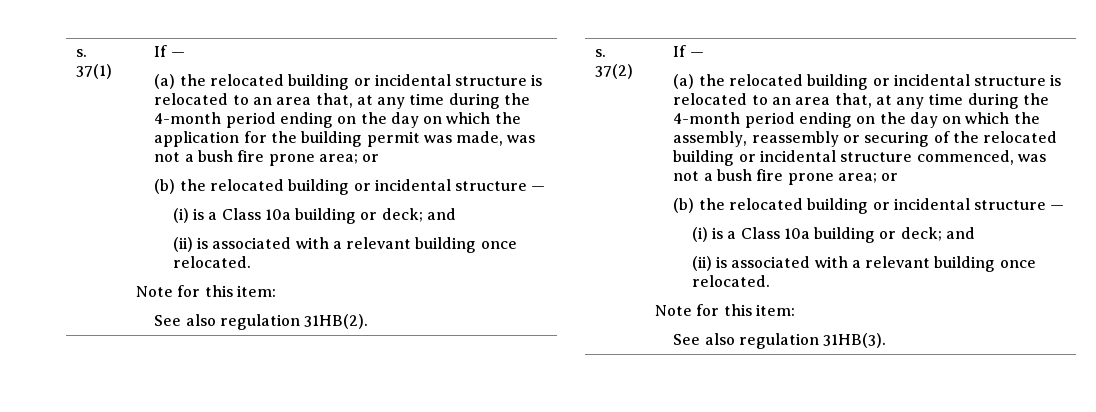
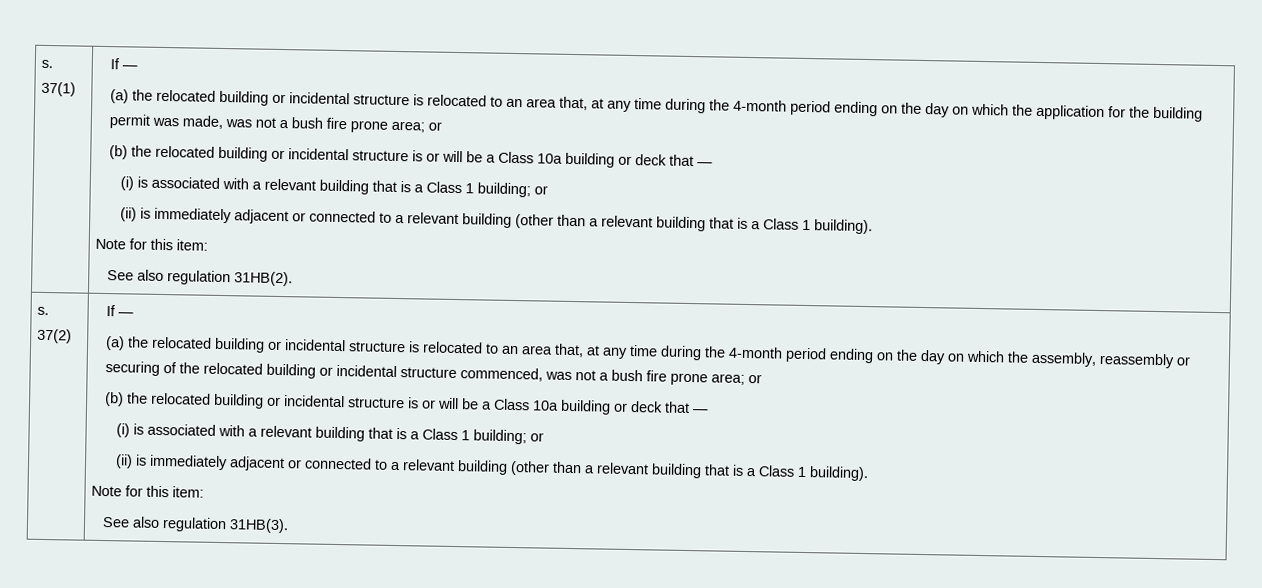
[531,186,546,191] [172,208,457,224] [172,237,517,253] [172,256,251,268] — // (i) is a Class 10a building or deck; and // (ii) is associated with a relevant building once relocated. -> [411,150,713,168] [119,176,548,198] [119,207,873,235] is or will be a Class 10a building or deck that — // (i) is associated with a relevant building that is a Class 1 building; or // (ii) is immediately adjacent or connected to a relevant building (other than a relevant building that is a Class 1 building).
[1050,205,1065,210] [691,227,976,243] [691,256,1036,272] [691,275,770,287] — // (i) is a Class 10a building or deck; and // (ii) is associated with a relevant building once relocated. -> [407,397,709,415] [115,423,544,445] [114,454,869,482] is or will be a Class 10a building or deck that — // (i) is associated with a relevant building that is a Class 1 building; or // (ii) is immediately adjacent or connected to a relevant building (other than a relevant building that is a Class 1 building).

